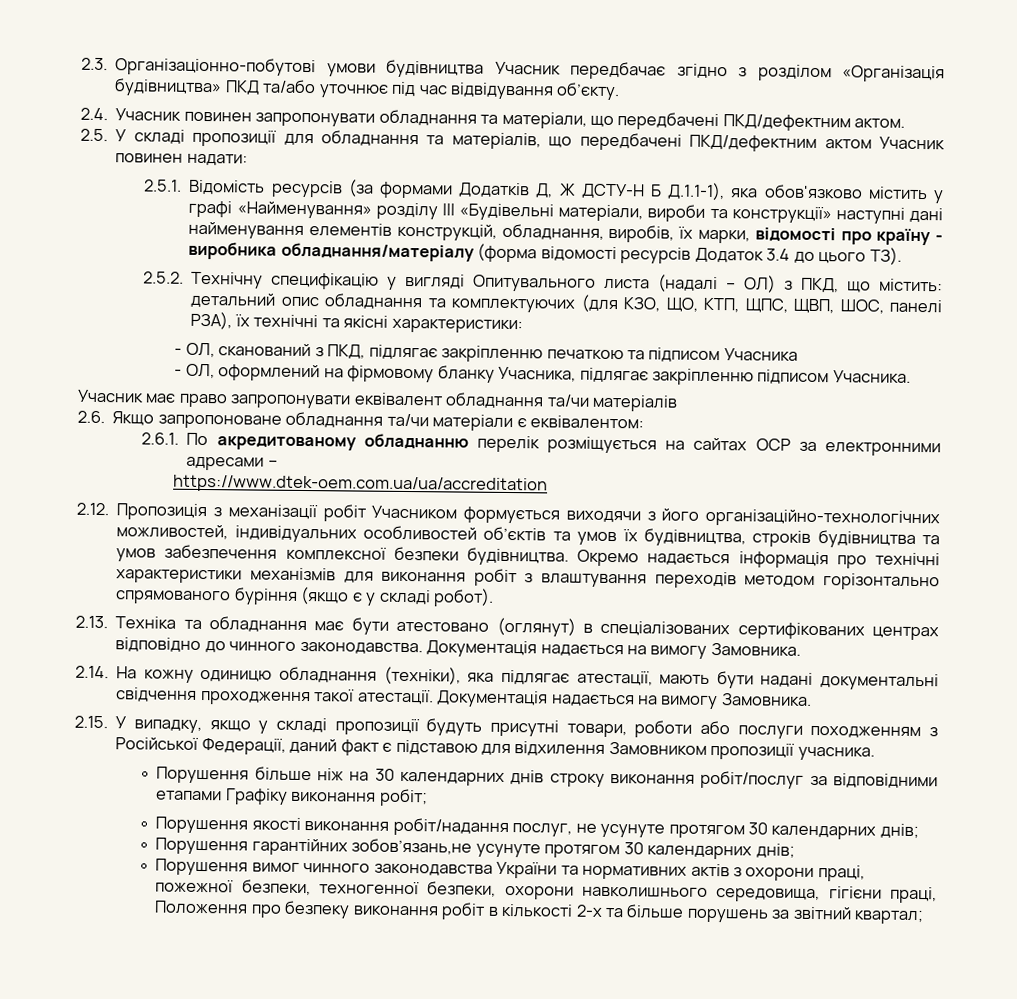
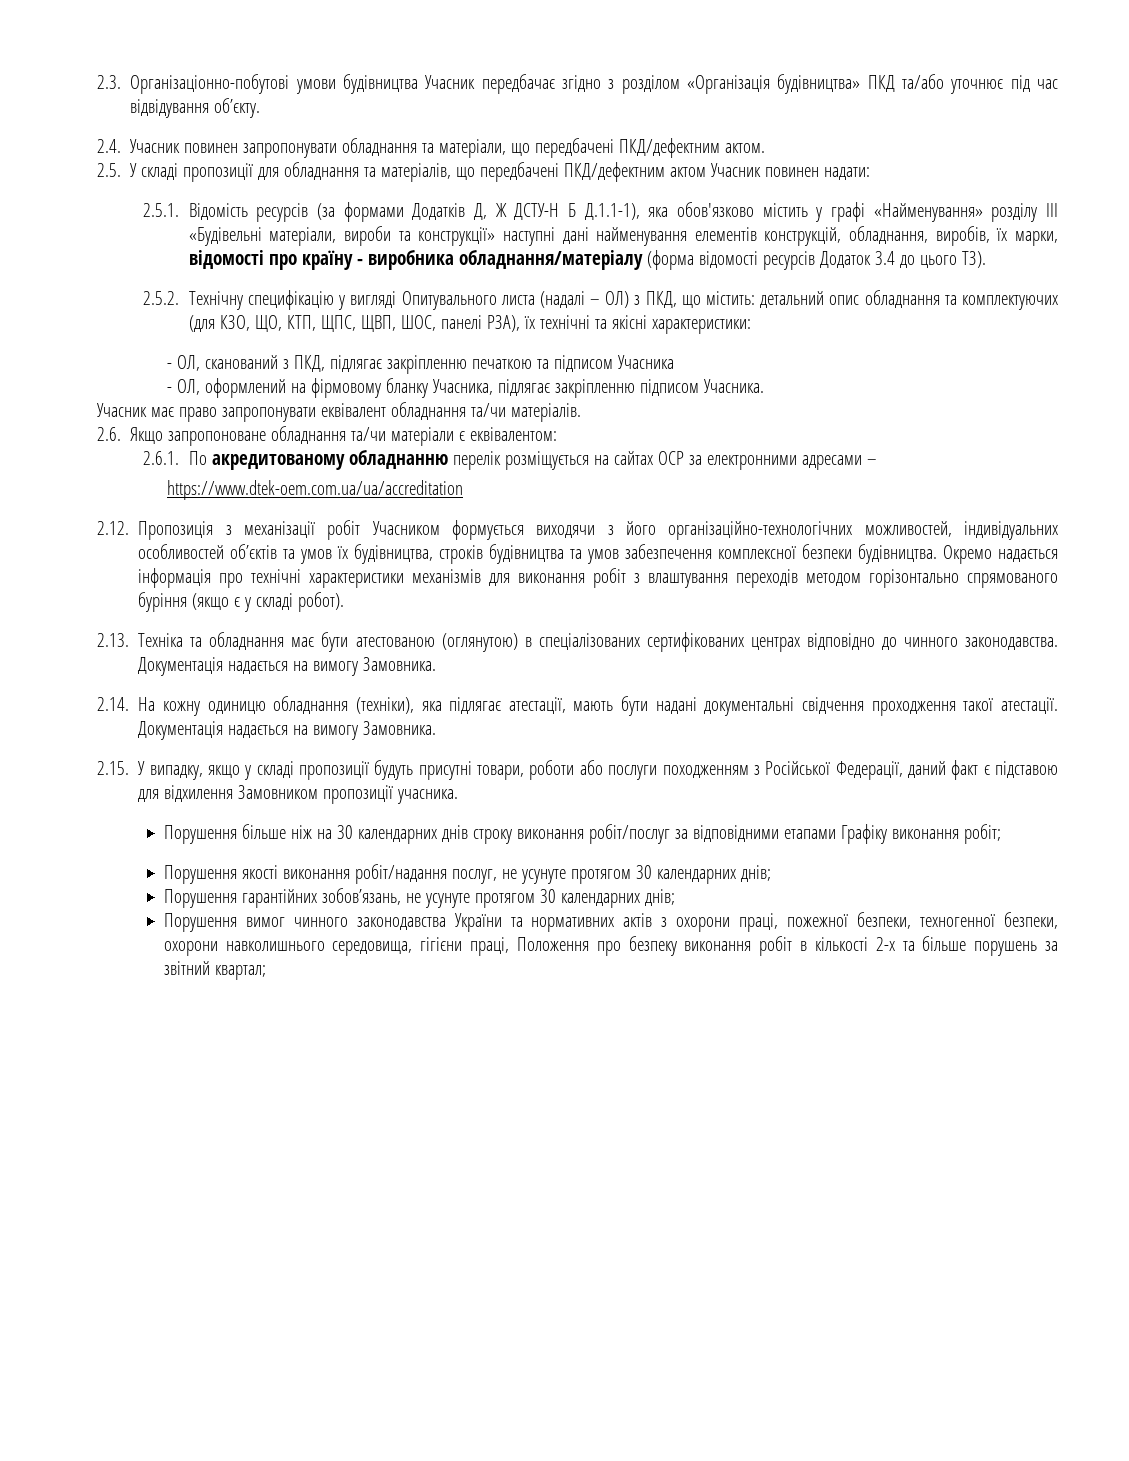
[592,394,679,412] матеріалів -> [510,403,581,422] матеріалів.
[396,617,576,637] атестовано (оглянут) -> [355,633,518,652] атестованою (оглянутою)
[351,838,473,855] зобов’язань,не -> [321,888,421,905] зобов’язань, не

